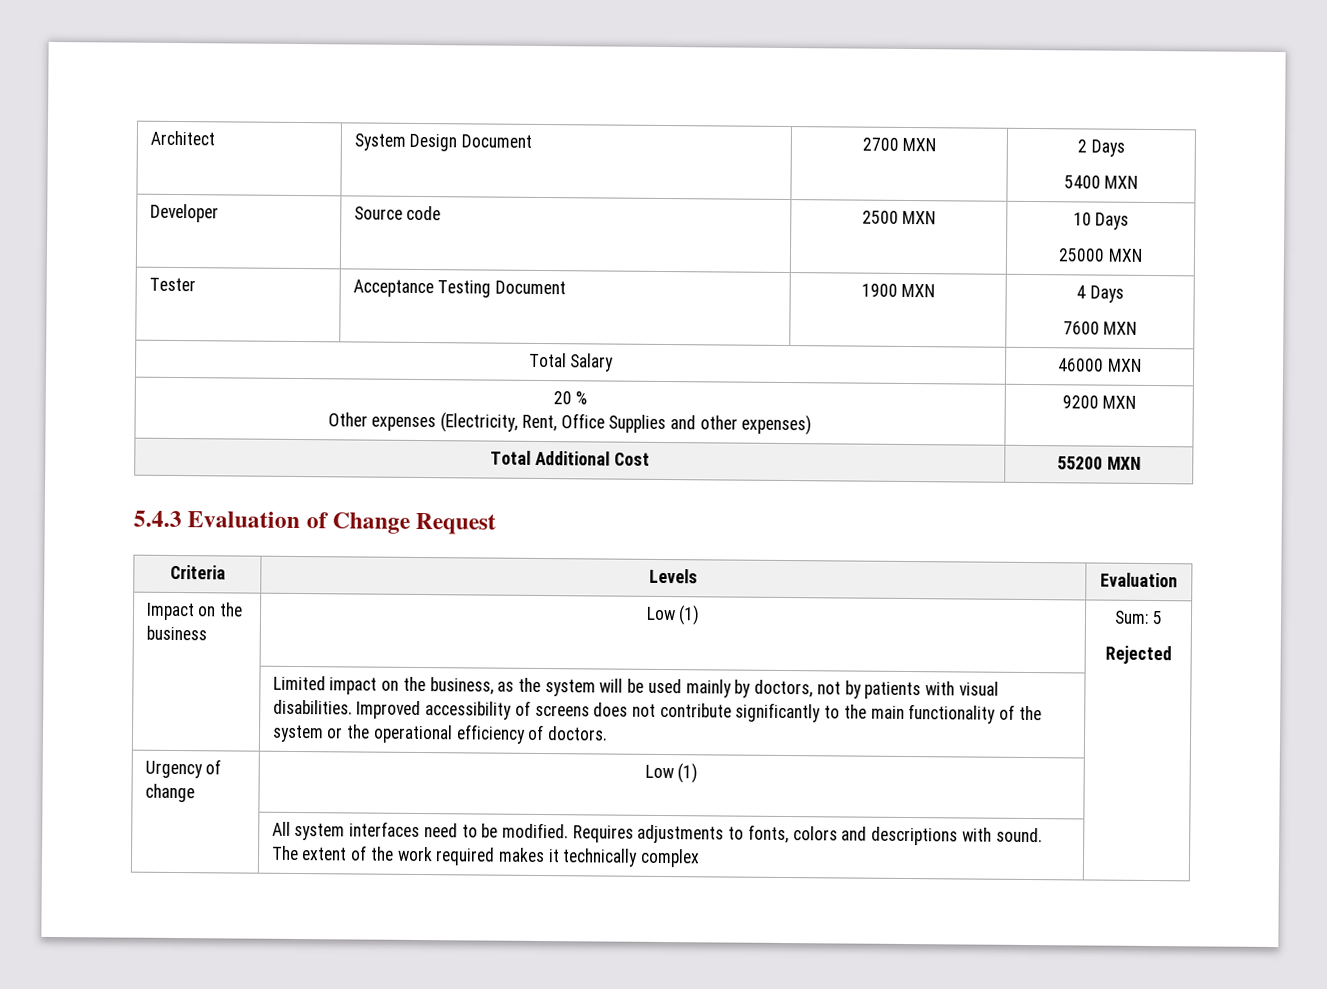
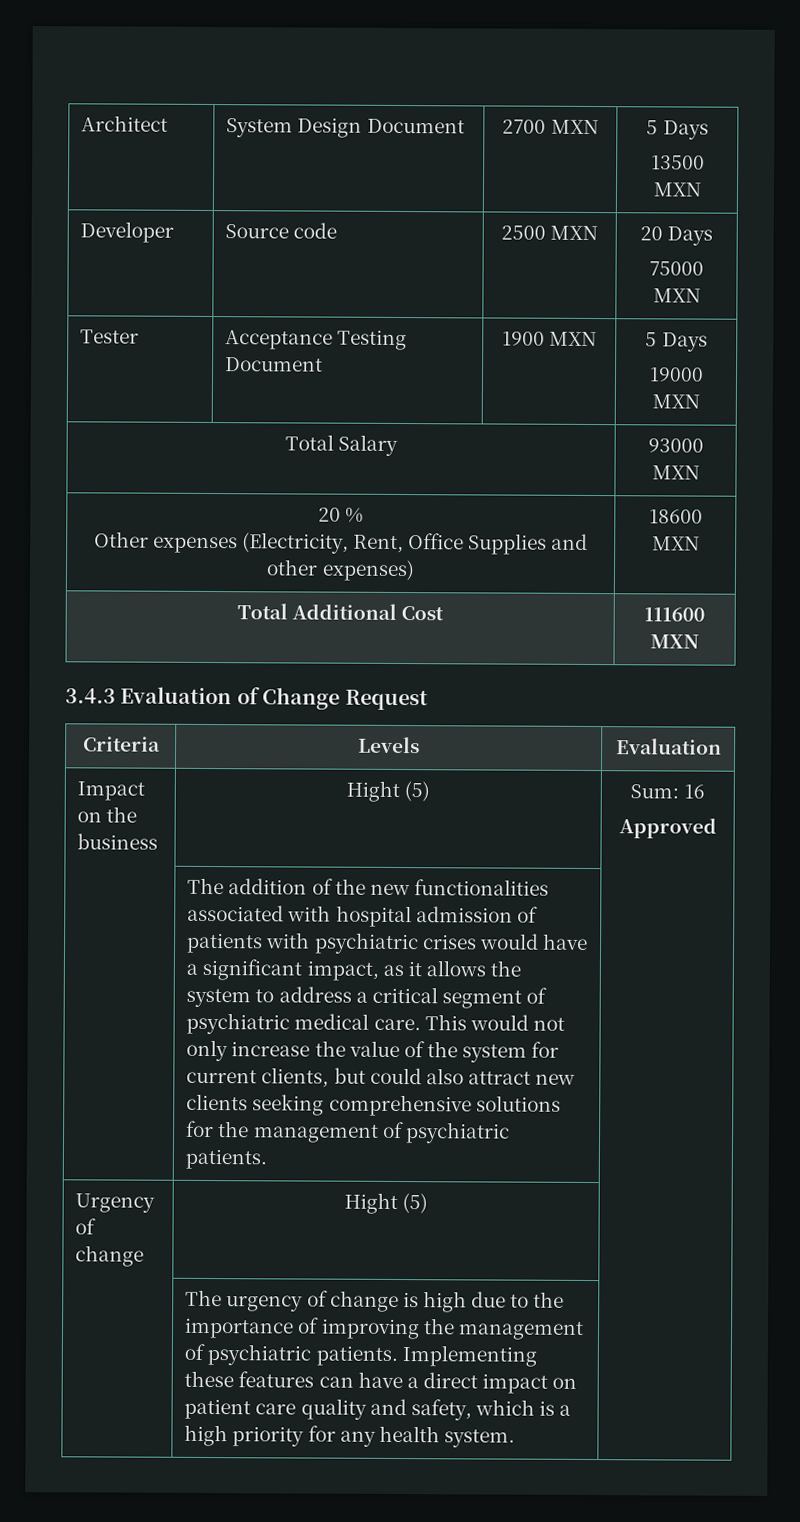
[1077,139,1125,157] [1063,175,1101,189] 2 Days // 5400 -> [646,120,709,140] [650,155,705,170] 5 Days // 13500
[1072,212,1130,230] [1058,248,1106,262] 10 Days // 25000 -> [639,226,714,246] [649,261,704,276] 20 Days // 75000
[1076,285,1124,303] [1062,321,1100,335] 4 Days // 7600 -> [645,332,708,352] [648,367,704,382] 5 Days // 19000
[1058,358,1105,372] 46000 -> [647,438,704,453] 93000
[1061,395,1099,409] 9200 -> [648,509,703,524] 18600
[1057,456,1141,470] [133,510,182,528] 55200 MXN // 5.4.3 -> [644,607,705,622] [650,634,699,649] [65,688,116,704] 111600 MXN // 3.4.3
[645,605,701,626] Low (1) -> [345,780,431,802] Hight (5)
[1151,611,1163,625] [1104,645,1172,665] [272,675,999,700] [272,699,1042,724] [271,724,609,744] [144,759,222,779] [144,783,195,803] [644,763,699,784] [271,821,1043,846] [270,845,701,868] 5 // Rejected // | Limited impact on the business, as the system will be used mainly by doctors, not by patients with visual disabilities. Improved accessibility of screens does not contribute significantly to the main functionality of the system or the operational efficiency of doctors. | // Urgency of change | Low (1) | // | All system interfaces need to be modified. Requires adjustments to fonts, colors and descriptions with sound. The extent of the work required makes it technically complex -> [683,784,705,799] [618,817,717,839] [187,877,549,896] [187,904,538,928] [186,932,588,955] [186,958,522,981] [186,986,548,1009] [186,1012,565,1035] [186,1039,560,1063] [186,1067,576,1088] [186,1093,561,1117] [186,1120,510,1144] [185,1148,268,1170] [75,1193,156,1213] [75,1218,97,1235] [75,1245,145,1267] [343,1192,429,1214] [185,1289,565,1313] [184,1317,584,1340] [184,1343,537,1367] [184,1370,578,1394] [184,1398,572,1421] [184,1424,515,1448] 16 // Approved // | The addition of the new functionalities associated with hospital admission of patients with psychiatric crises would have a significant impact, as it allows the system to address a critical segment of psychiatric medical care. This would not only increase the value of the system for current clients, but could also attract new clients seeking comprehensive solutions for the management of psychiatric patients. | // Urgency of change | Hight (5) | // | The urgency of change is high due to the importance of improving the management of psychiatric patients. Implementing these features can have a direct impact on patient care quality and safety, which is a high priority for any health system.

